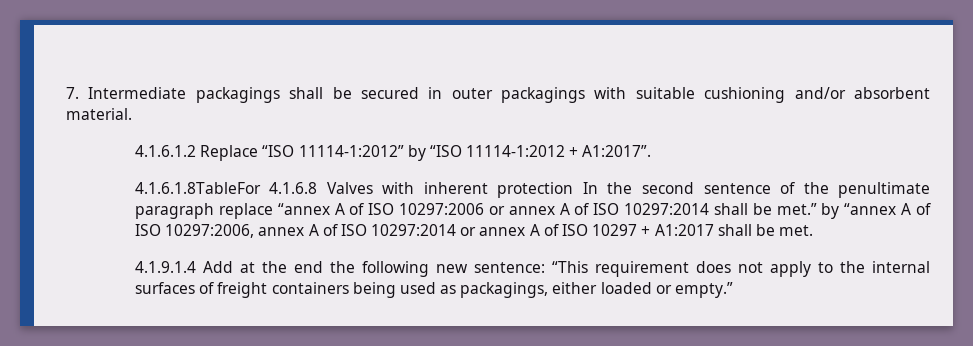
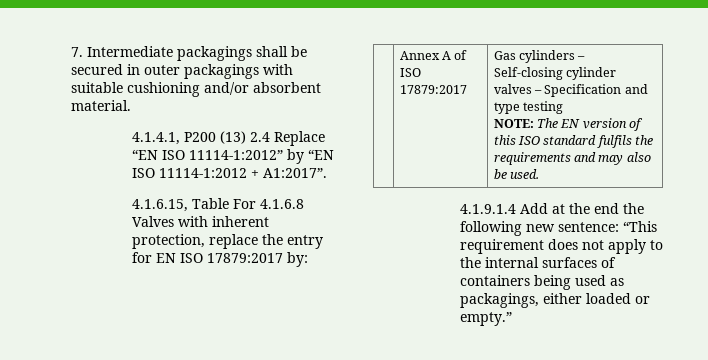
[134,145,462,161] 4.1.6.1.2 Replace “ISO 11114-1:2012” by “ISO -> [132,131,325,146] [132,149,334,164] [132,168,155,178] 4.1.4.1, P200 (13) 2.4 Replace “EN ISO 11114-1:2012” by “EN ISO
[134,182,261,194] 4.1.6.1.8TableFor -> [132,198,256,212] 4.1.6.15, Table For
[497,182,930,198] [134,203,931,219] [134,224,814,238] protection In the second sentence of the penultimate paragraph replace “annex A of ISO 10297:2006 or annex A of ISO 10297:2014 shall be met.” by “annex A of ISO 10297:2006, annex A of ISO 10297:2014 or annex A of ISO 10297 + A1:2017 shall be met. -> [132,234,323,249] [132,252,308,267] [399,50,468,60] [399,68,421,77] [399,85,467,94] [493,50,586,63] [493,67,616,80] [493,84,648,97] [493,101,563,114] [493,118,644,131] [493,135,654,148] [493,152,651,165] [493,169,539,179] protection, replace the entry for EN ISO 17879:2017 by: // | Annex A of ISO 17879:2017 | Gas cylinders – Self-closing cylinder valves – Specification and type testing // NOTE: The EN version of this ISO standard fulfils the requirements and may also be used.
[217,282,268,298] freight -> (616, 262) none

